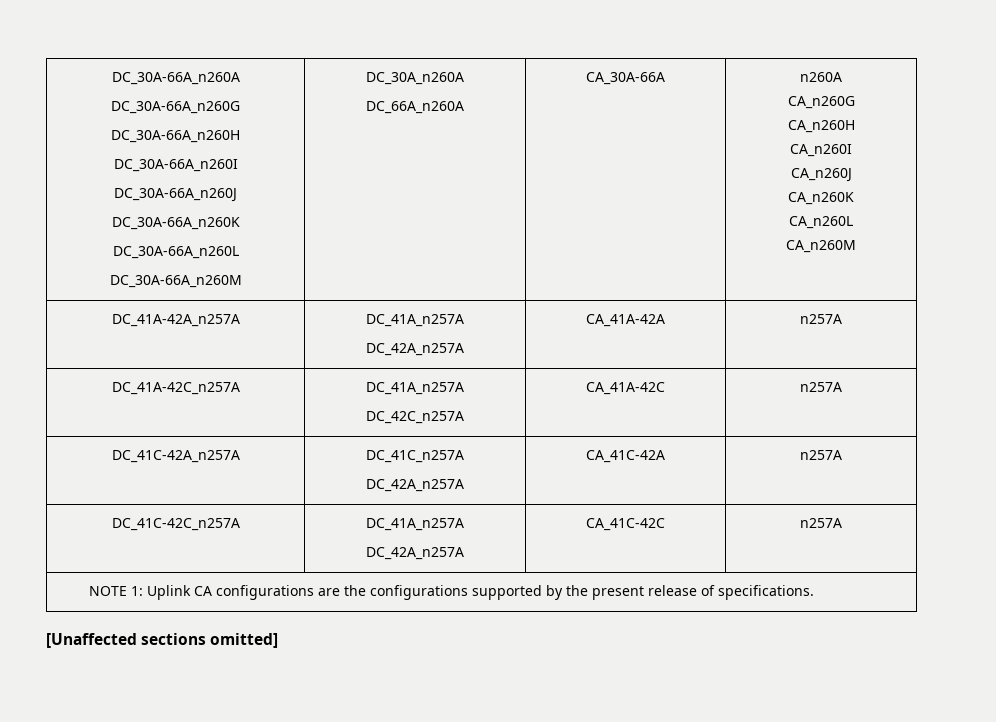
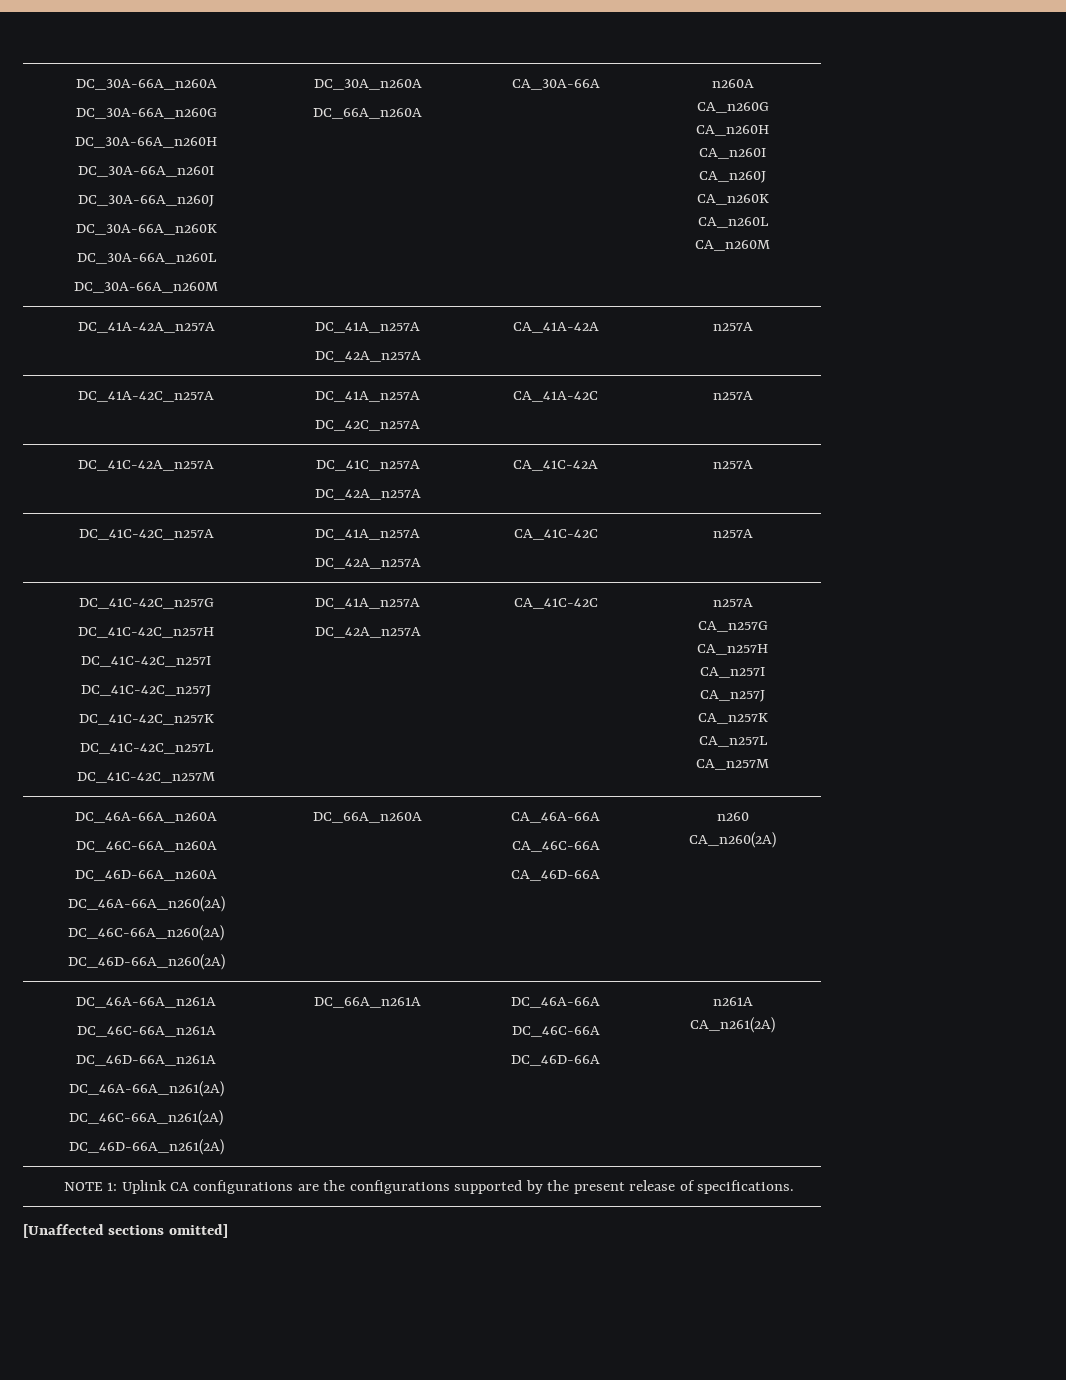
(842, 523) none -> [78,598,214,609] [78,627,214,638] [81,656,211,667] [81,685,211,697] [78,714,214,725] [79,743,214,754] [77,772,215,783] [315,598,420,609] [314,627,421,638] [513,598,598,609] [712,598,753,607] [697,621,768,632] [697,644,768,655] [700,667,765,678] [700,690,765,702] [697,713,768,724] [698,736,768,747] [696,759,769,770] [75,812,217,823] [75,841,217,852] [75,870,217,881] [67,896,225,912] [68,925,224,941] [67,954,225,970] [313,812,422,823] [511,812,600,823] [511,841,600,852] [511,870,600,881] [716,812,749,821] [689,832,776,848] [76,997,216,1008] [76,1026,216,1037] [76,1055,216,1066] [68,1081,224,1097] [69,1110,223,1126] [68,1139,224,1155] [314,997,421,1008] [511,997,600,1008] [511,1026,600,1037] [511,1055,600,1066] [712,997,753,1006] [690,1017,775,1033] // DC_41C-42C_n257G // DC_41C-42C_n257H // DC_41C-42C_n257I // DC_41C-42C_n257J // DC_41C-42C_n257K // DC_41C-42C_n257L // DC_41C-42C_n257M | DC_41A_n257A // DC_42A_n257A | CA_41C-42C | n257A // CA_n257G // CA_n257H // CA_n257I // CA_n257J // CA_n257K // CA_n257L // CA_n257M // DC_46A-66A_n260A // DC_46C-66A_n260A // DC_46D-66A_n260A // DC_46A-66A_n260(2A) // DC_46C-66A_n260(2A) // DC_46D-66A_n260(2A) | DC_66A_n260A | CA_46A-66A // CA_46C-66A // CA_46D-66A | n260 // CA_n260(2A) // DC_46A-66A_n261A // DC_46C-66A_n261A // DC_46D-66A_n261A // DC_46A-66A_n261(2A) // DC_46C-66A_n261(2A) // DC_46D-66A_n261(2A) | DC_66A_n261A | DC_46A-66A // DC_46C-66A // DC_46D-66A | n261A // CA_n261(2A)

